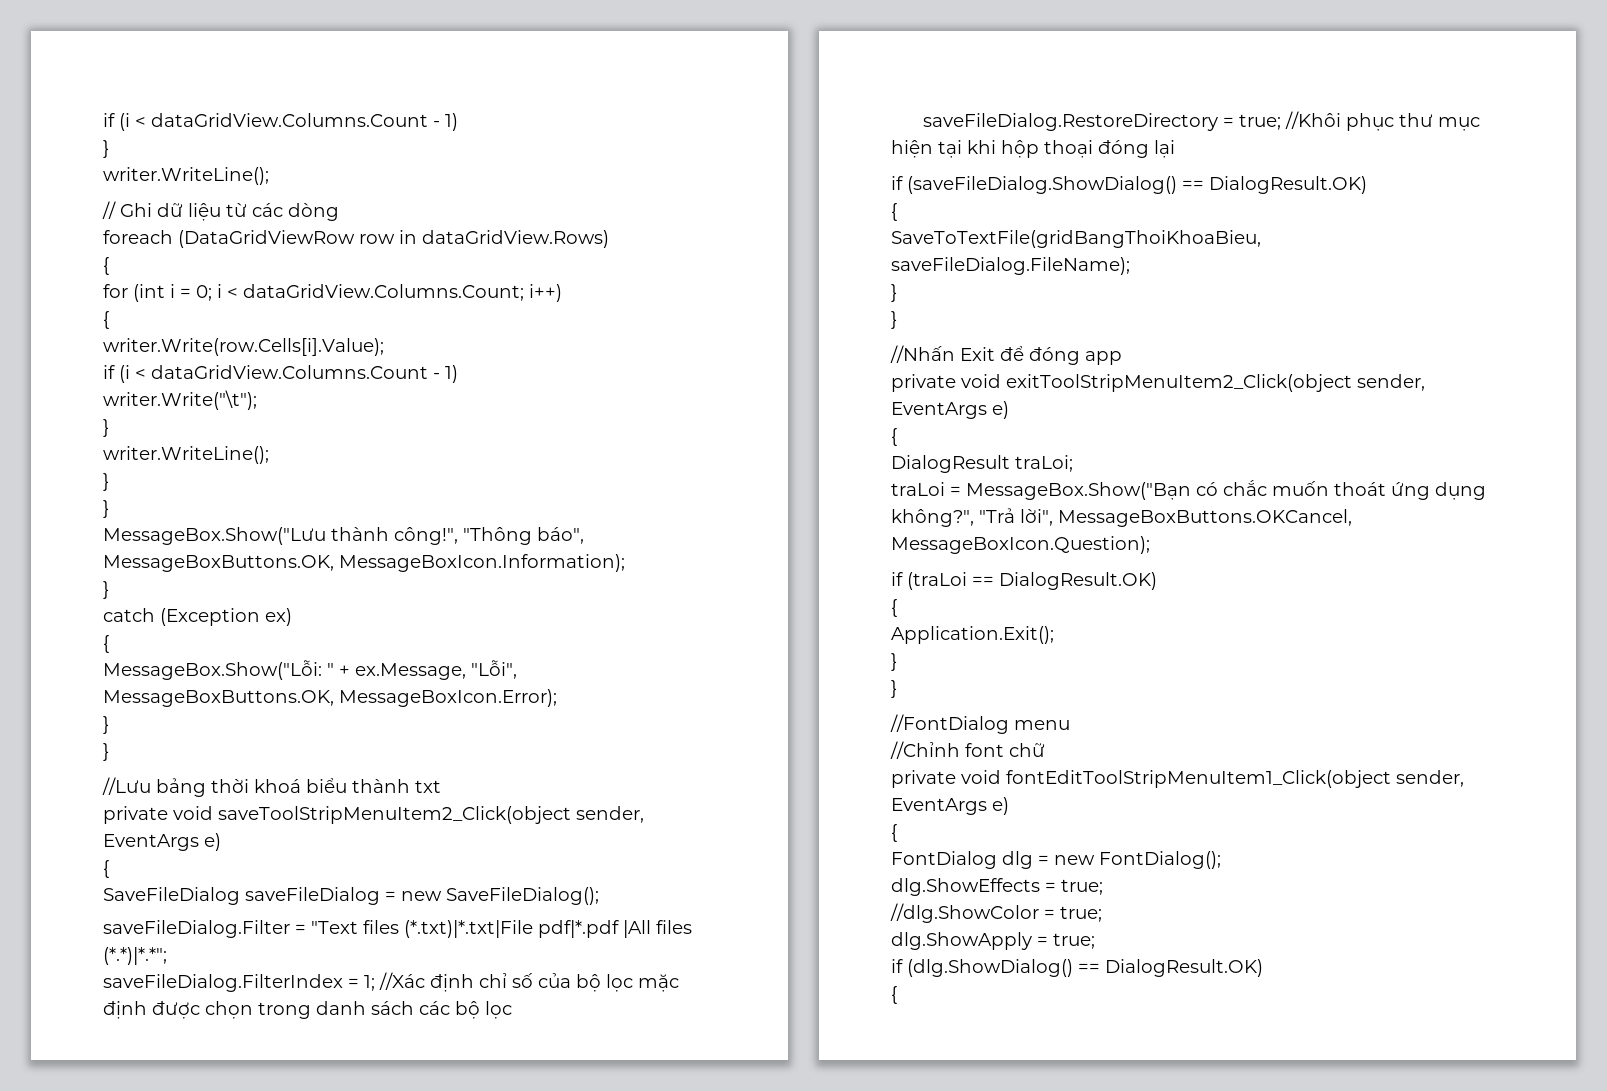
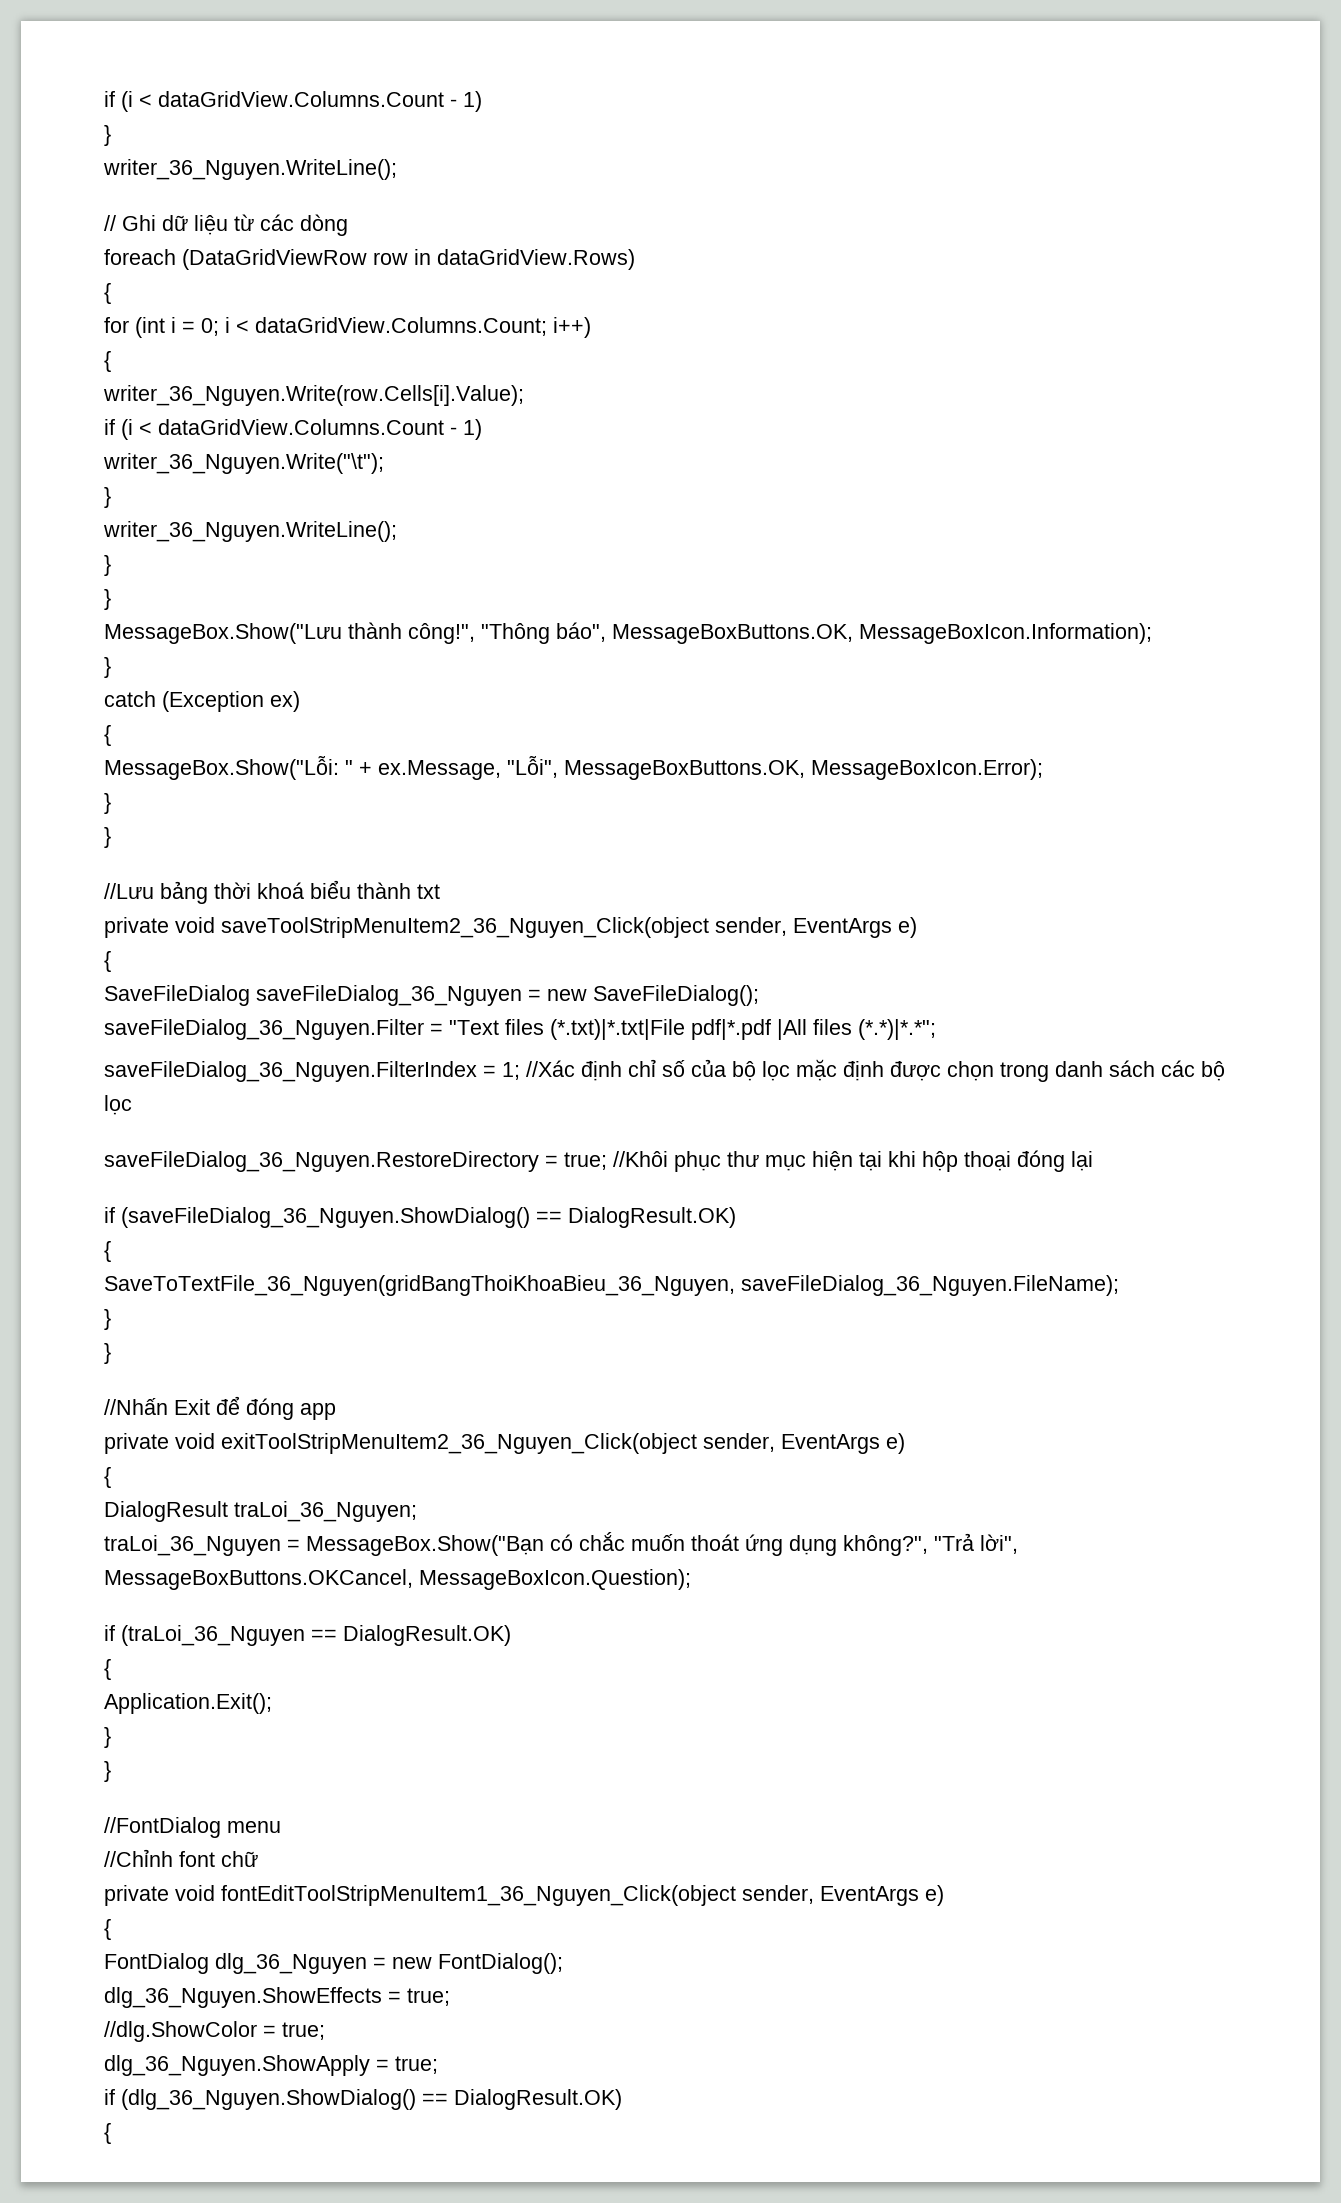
[103,167,269,185] writer.WriteLine(); -> [103,159,397,180] writer_36_Nguyen.WriteLine();
[103,338,384,356] [103,365,458,383] [103,390,257,410] [103,419,109,437] [103,446,269,464] writer.Write(row.Cells[i].Value); // if (i < dataGridView.Columns.Count - 1) // writer.Write("\t"); // } // writer.WriteLine(); -> [103,385,524,406] [104,419,482,440] [103,453,384,474] [104,487,111,508] [103,521,397,542] writer_36_Nguyen.Write(row.Cells[i].Value); // if (i < dataGridView.Columns.Count - 1) // writer_36_Nguyen.Write("\t"); // } // writer_36_Nguyen.WriteLine();
[218,806,571,824] saveToolStripMenuItem2_Click(object -> [221,917,709,938] saveToolStripMenuItem2_36_Nguyen_Click(object
[245,887,380,905] saveFileDialog -> [256,985,522,1006] saveFileDialog_36_Nguyen
[103,920,290,938] saveFileDialog.Filter -> [104,1019,424,1040] saveFileDialog_36_Nguyen.Filter
[103,974,343,992] saveFileDialog.FilterIndex -> [104,1061,477,1082] saveFileDialog_36_Nguyen.FilterIndex
[923,113,1219,131] saveFileDialog.RestoreDirectory -> [104,1151,539,1172] saveFileDialog_36_Nguyen.RestoreDirectory
[907,176,1367,194] [891,203,897,221] [891,230,1261,248] [891,257,1130,275] (saveFileDialog.ShowDialog() == DialogResult.OK) // { // SaveToTextFile(gridBangThoiKhoaBieu, saveFileDialog.FileName); -> [121,1207,736,1228] [104,1241,111,1262] [104,1275,1119,1296] (saveFileDialog_36_Nguyen.ShowDialog() == DialogResult.OK) // { // SaveToTextFile_36_Nguyen(gridBangThoiKhoaBieu_36_Nguyen, saveFileDialog_36_Nguyen.FileName);
[1006,374,1352,392] exitToolStripMenuItem2_Click(object -> [221,1433,697,1454] exitToolStripMenuItem2_36_Nguyen_Click(object
[1015,455,1073,472] [891,482,945,496] traLoi; // traLoi -> [234,1501,417,1522] [104,1535,281,1556] traLoi_36_Nguyen; // traLoi_36_Nguyen
[907,572,967,590] (traLoi -> [121,1625,305,1646] (traLoi_36_Nguyen
[1006,770,1391,788] fontEditToolStripMenuItem1_Click(object -> [221,1885,736,1906] fontEditToolStripMenuItem1_36_Nguyen_Click(object
[1002,851,1033,869] dlg -> [215,1953,367,1974] dlg_36_Nguyen
[891,878,1040,896] dlg.ShowEffects -> [104,1987,382,2008] dlg_36_Nguyen.ShowEffects
[891,932,1032,950] dlg.ShowApply -> [104,2055,370,2076] dlg_36_Nguyen.ShowApply
[907,959,1073,977] (dlg.ShowDialog() -> [121,2089,416,2110] (dlg_36_Nguyen.ShowDialog()

